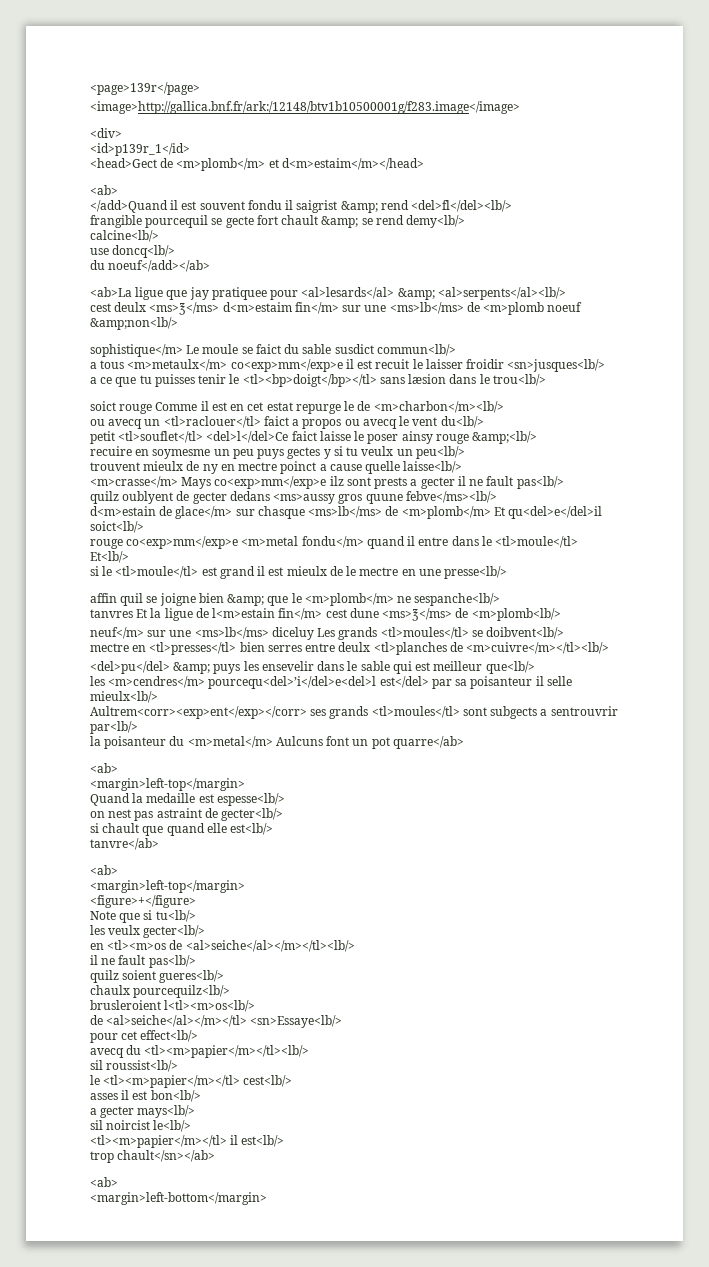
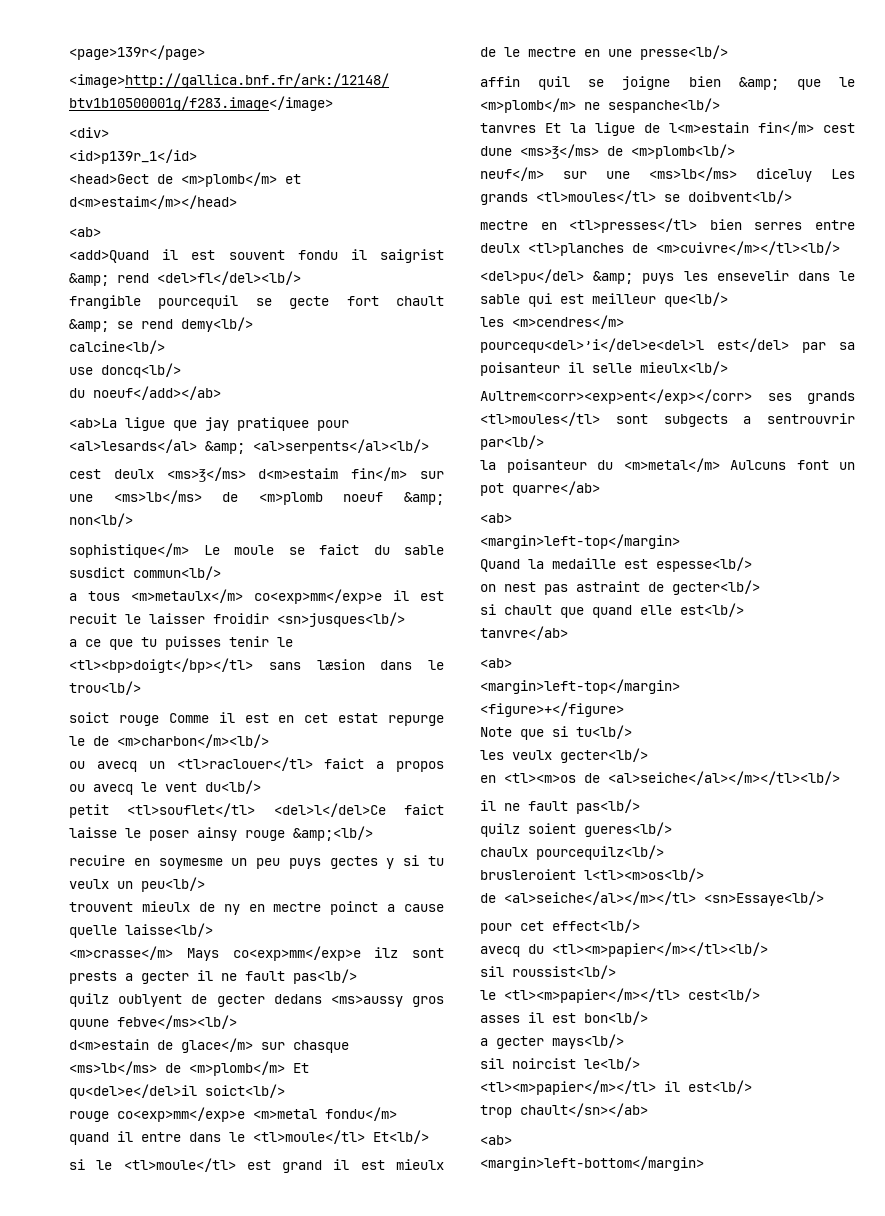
[90,200,168,213] </add>Quand -> [69,250,149,263] <add>Quand
[90,317,178,330] &amp;non<lb/> -> [404,492,444,505] [69,513,133,527] &amp; non<lb/>

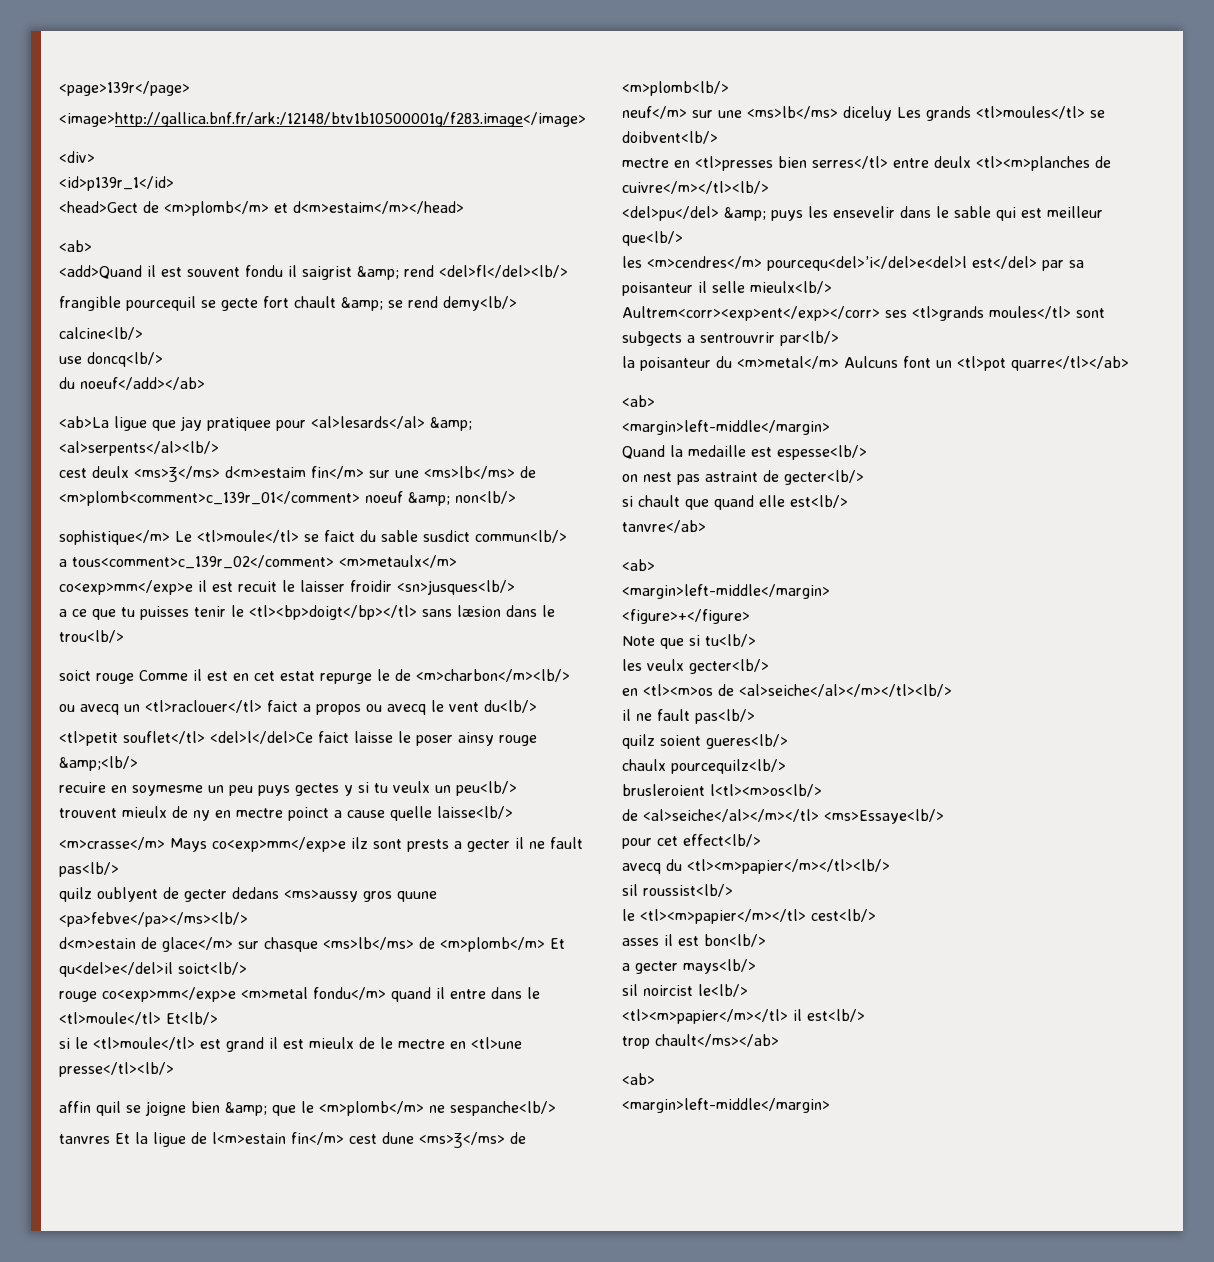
[258,492,323,505] <m>plomb -> [59,491,360,506] <m>plomb<comment>c_139r_01</comment>
[234,545,274,555] moule -> [197,530,299,543] <tl>moule</tl>
[88,591,120,601] tous -> [72,555,334,569] tous<comment>c_139r_02</comment>
[69,803,256,818] petit <tl>souflet</tl> -> [59,731,205,746] <tl>petit souflet</tl>
[117,1015,237,1029] febve</ms><lb/> -> [59,912,248,927] <pa>febve</pa></ms><lb/>
[608,45,728,60] une presse<lb/> -> [471,1037,522,1049] [59,1062,174,1077] <tl>une presse</tl><lb/>
[569,218,855,233] [480,241,840,256] <tl>presses</tl> bien serres entre deulx <tl>planches de <m>cuivre</m></tl><lb/> -> [695,156,1111,171] [622,181,769,194] <tl>presses bien serres</tl> entre deulx <tl><m>planches de cuivre</m></tl><lb/>
[807,391,855,404] [480,412,600,426] grands <tl>moules</tl> -> [912,306,1071,321] <tl>grands moules</tl>
[480,481,600,496] [480,513,512,523] [480,534,680,549] pot quarre</ab> // <ab> // <margin>left-top</margin> -> [957,356,1129,371] [622,395,655,407] [622,420,830,435] <tl>pot quarre</tl></ab> // <ab> // <margin>left-middle</margin>
[480,679,680,694] <margin>left-top</margin> -> [622,584,830,599] <margin>left-middle</margin>
[704,891,824,906] <sn>Essaye<lb/> -> [824,809,944,824] <ms>Essaye<lb/>
[520,1103,648,1117] [480,1135,512,1145] [480,1156,704,1171] chault</sn></ab> // <ab> // <margin>left-bottom</margin> -> [655,1034,779,1047] [622,1073,655,1085] [622,1098,830,1113] chault</ms></ab> // <ab> // <margin>left-middle</margin>

